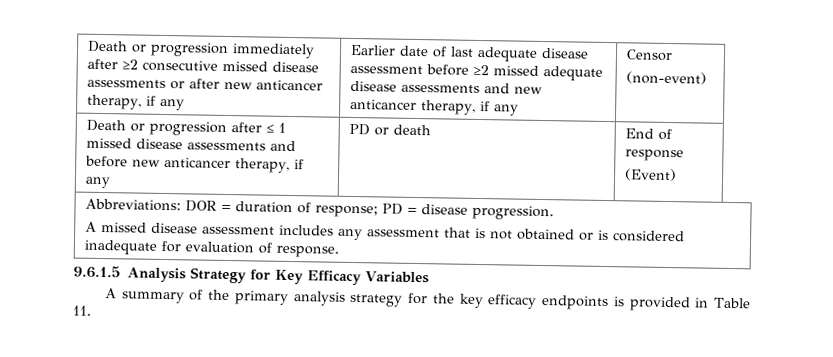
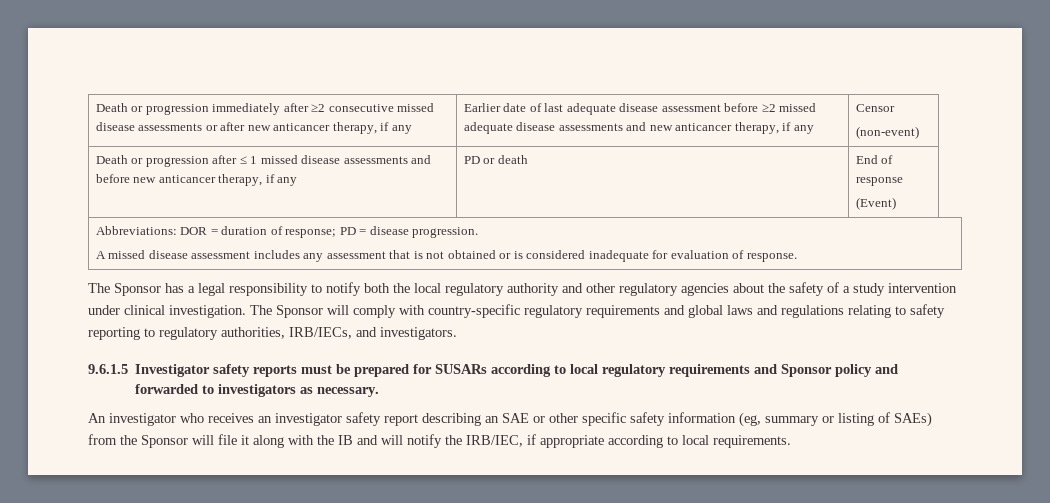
[73,265,430,286] [105,288,752,312] [72,305,91,316] 9.6.1.5 Analysis Strategy for Key Efficacy Variables // A summary of the primary analysis strategy for the key efficacy endpoints is provided in Table 11. -> [88,282,957,296] [88,304,945,318] [88,327,457,340] [88,364,899,377] [135,384,380,397] [88,412,932,427] [88,434,791,448] The Sponsor has a legal responsibility to notify both the local regulatory authority and other regulatory agencies about the safety of a study intervention under clinical investigation. The Sponsor will comply with country-specific regulatory requirements and global laws and regulations relating to safety reporting to regulatory authorities, IRB/IECs, and investigators. // 9.6.1.5 Investigator safety reports must be prepared for SUSARs according to local regulatory requirements and Sponsor policy and forwarded to investigators as necessary. // An investigator who receives an investigator safety report describing an SAE or other specific safety information (eg, summary or listing of SAEs) from the Sponsor will file it along with the IB and will notify the IRB/IEC, if appropriate according to local requirements.

